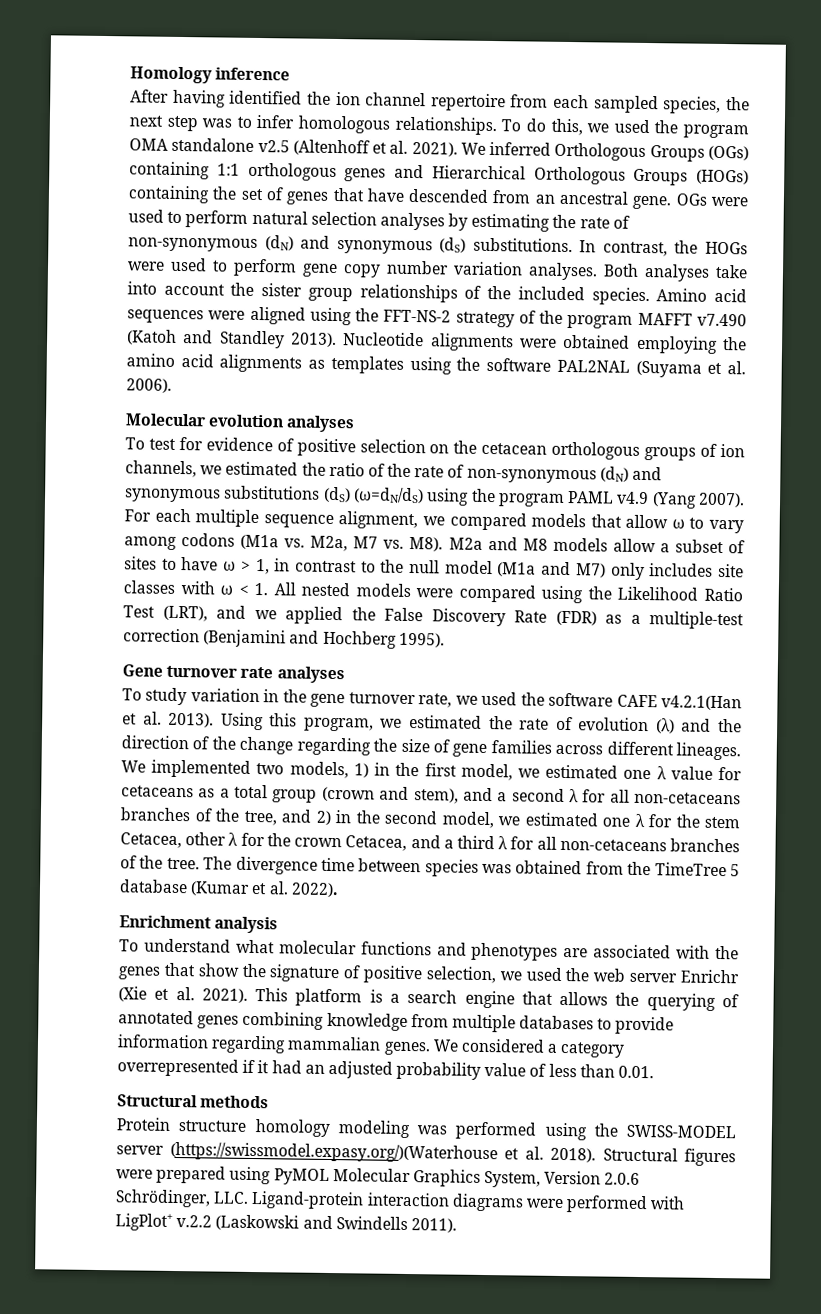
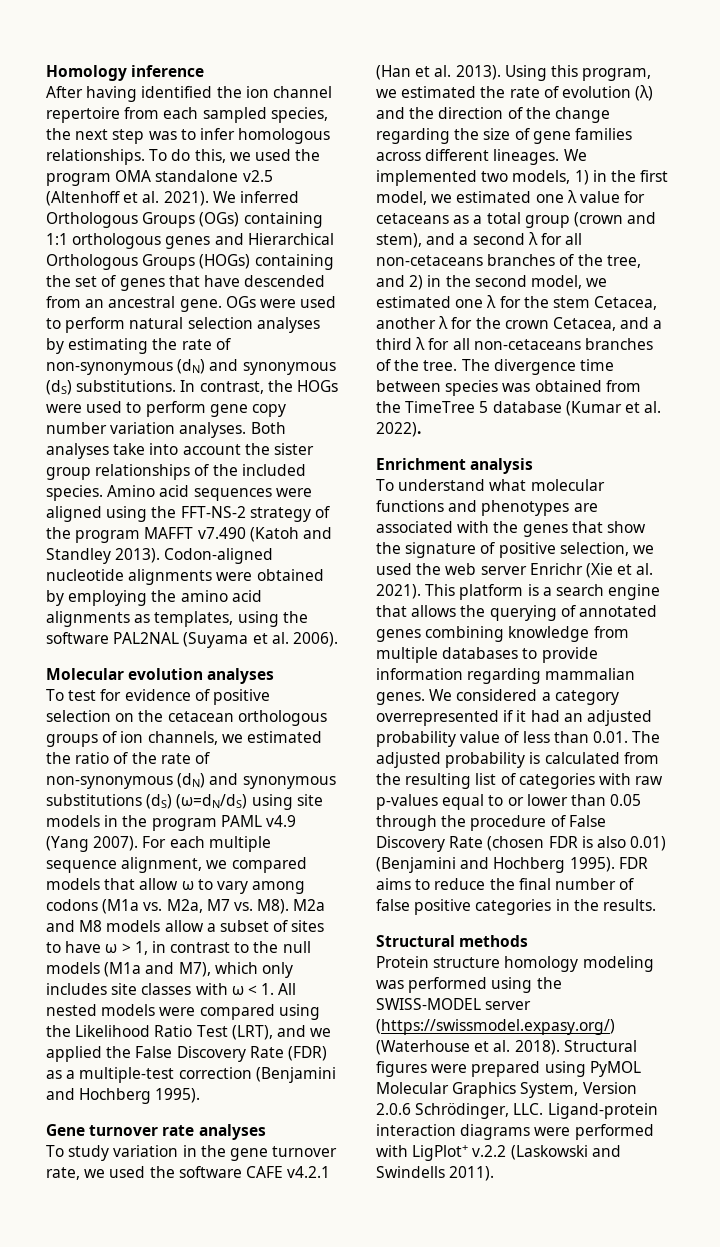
[343,332,425,347] Nucleotide -> [164,548,274,564] [46,569,124,581] Codon-aligned nucleotide
(631, 341) none -> [46,590,64,606] by
[330,355,404,374] templates -> [154,611,234,627] templates,
(470, 497) none -> [296,794,323,806] [46,815,119,827] site models in
[444,560,493,575] model -> [46,962,100,974] models
[575,563,606,578] M7) -> [178,962,258,977] M7), which
[660,695,742,711] v4.2.1(Han -> [287,1166,331,1178] [376,65,411,80] v4.2.1 (Han
[185,832,227,846] other -> [376,317,436,329] another
(655, 1072) none -> [632,731,661,743] [376,752,659,768] [376,773,664,789] [376,794,642,810] [376,815,606,831] [376,836,667,852] [376,857,648,873] [376,878,635,890] [376,899,656,915] The adjusted probability is calculated from the resulting list of categories with raw p-values equal to or lower than 0.05 through the procedure of False Discovery Rate (chosen FDR is also 0.01) (Benjamini and Hochberg 1995). FDR aims to reduce the final number of false positive categories in the results.
[169,1141,498,1164] (https://swissmodel.expasy.org/)(Waterhouse -> [376,1019,615,1035] [376,1040,470,1055] (https://swissmodel.expasy.org/) (Waterhouse

